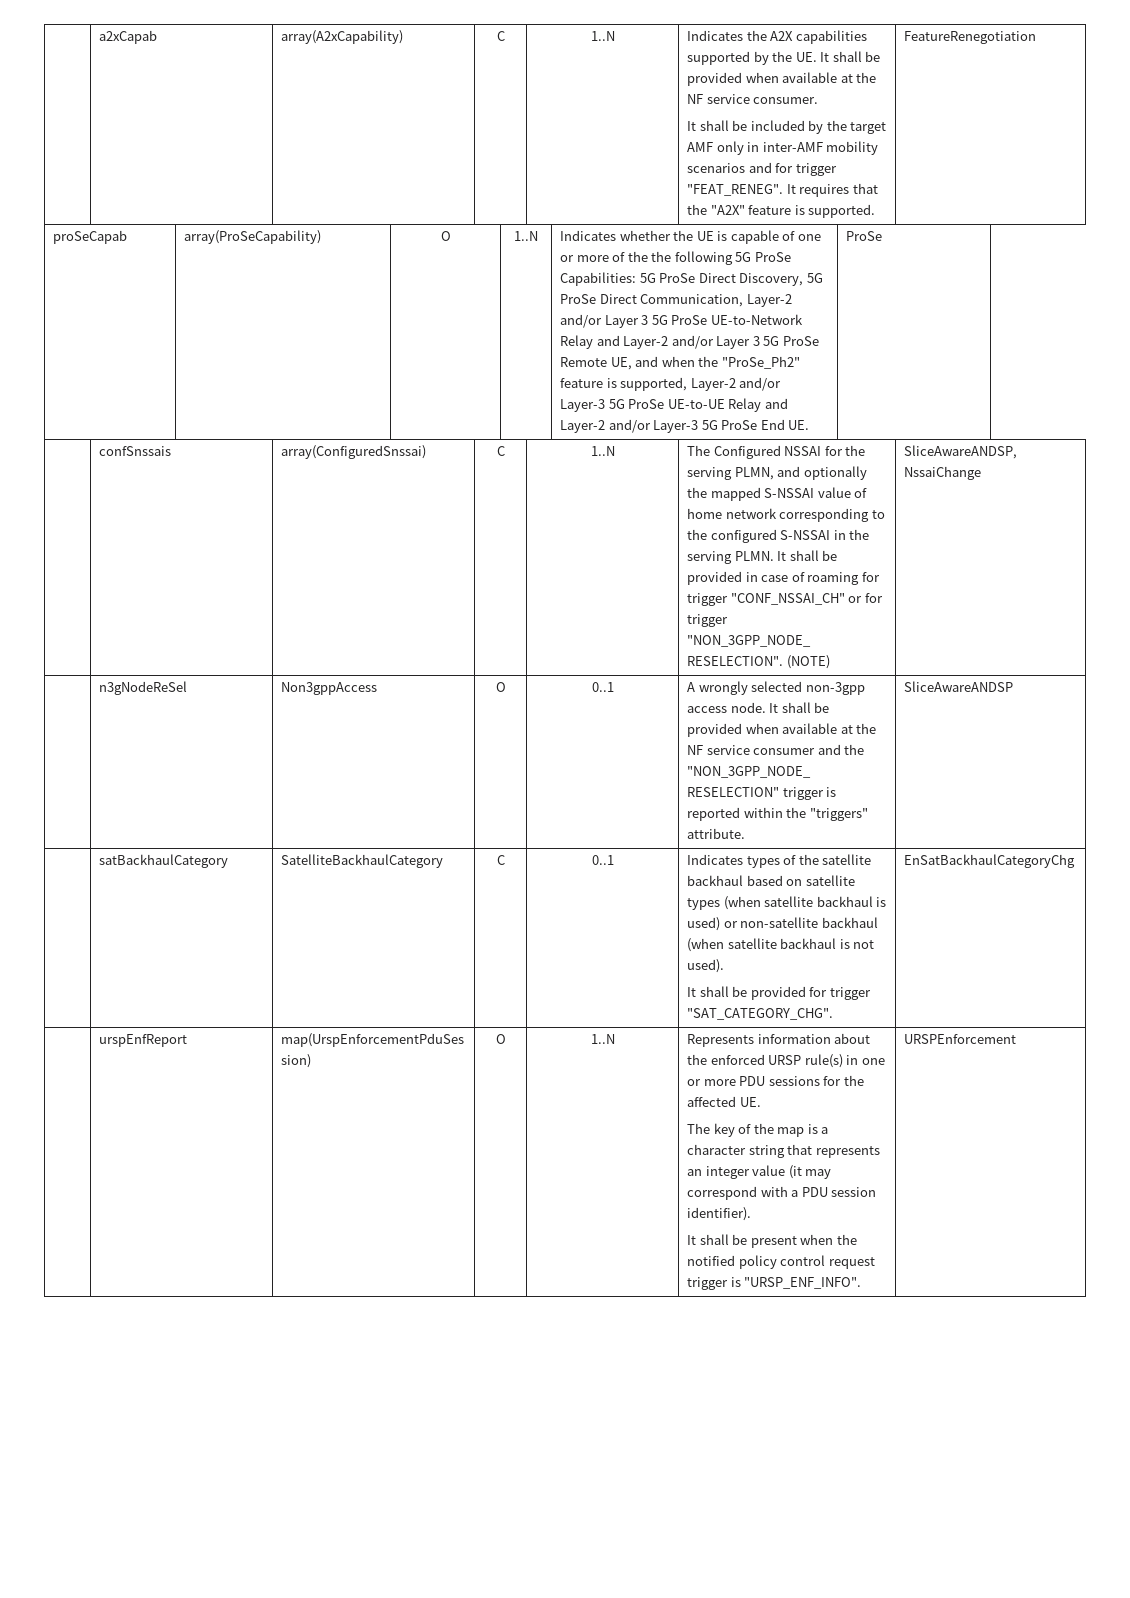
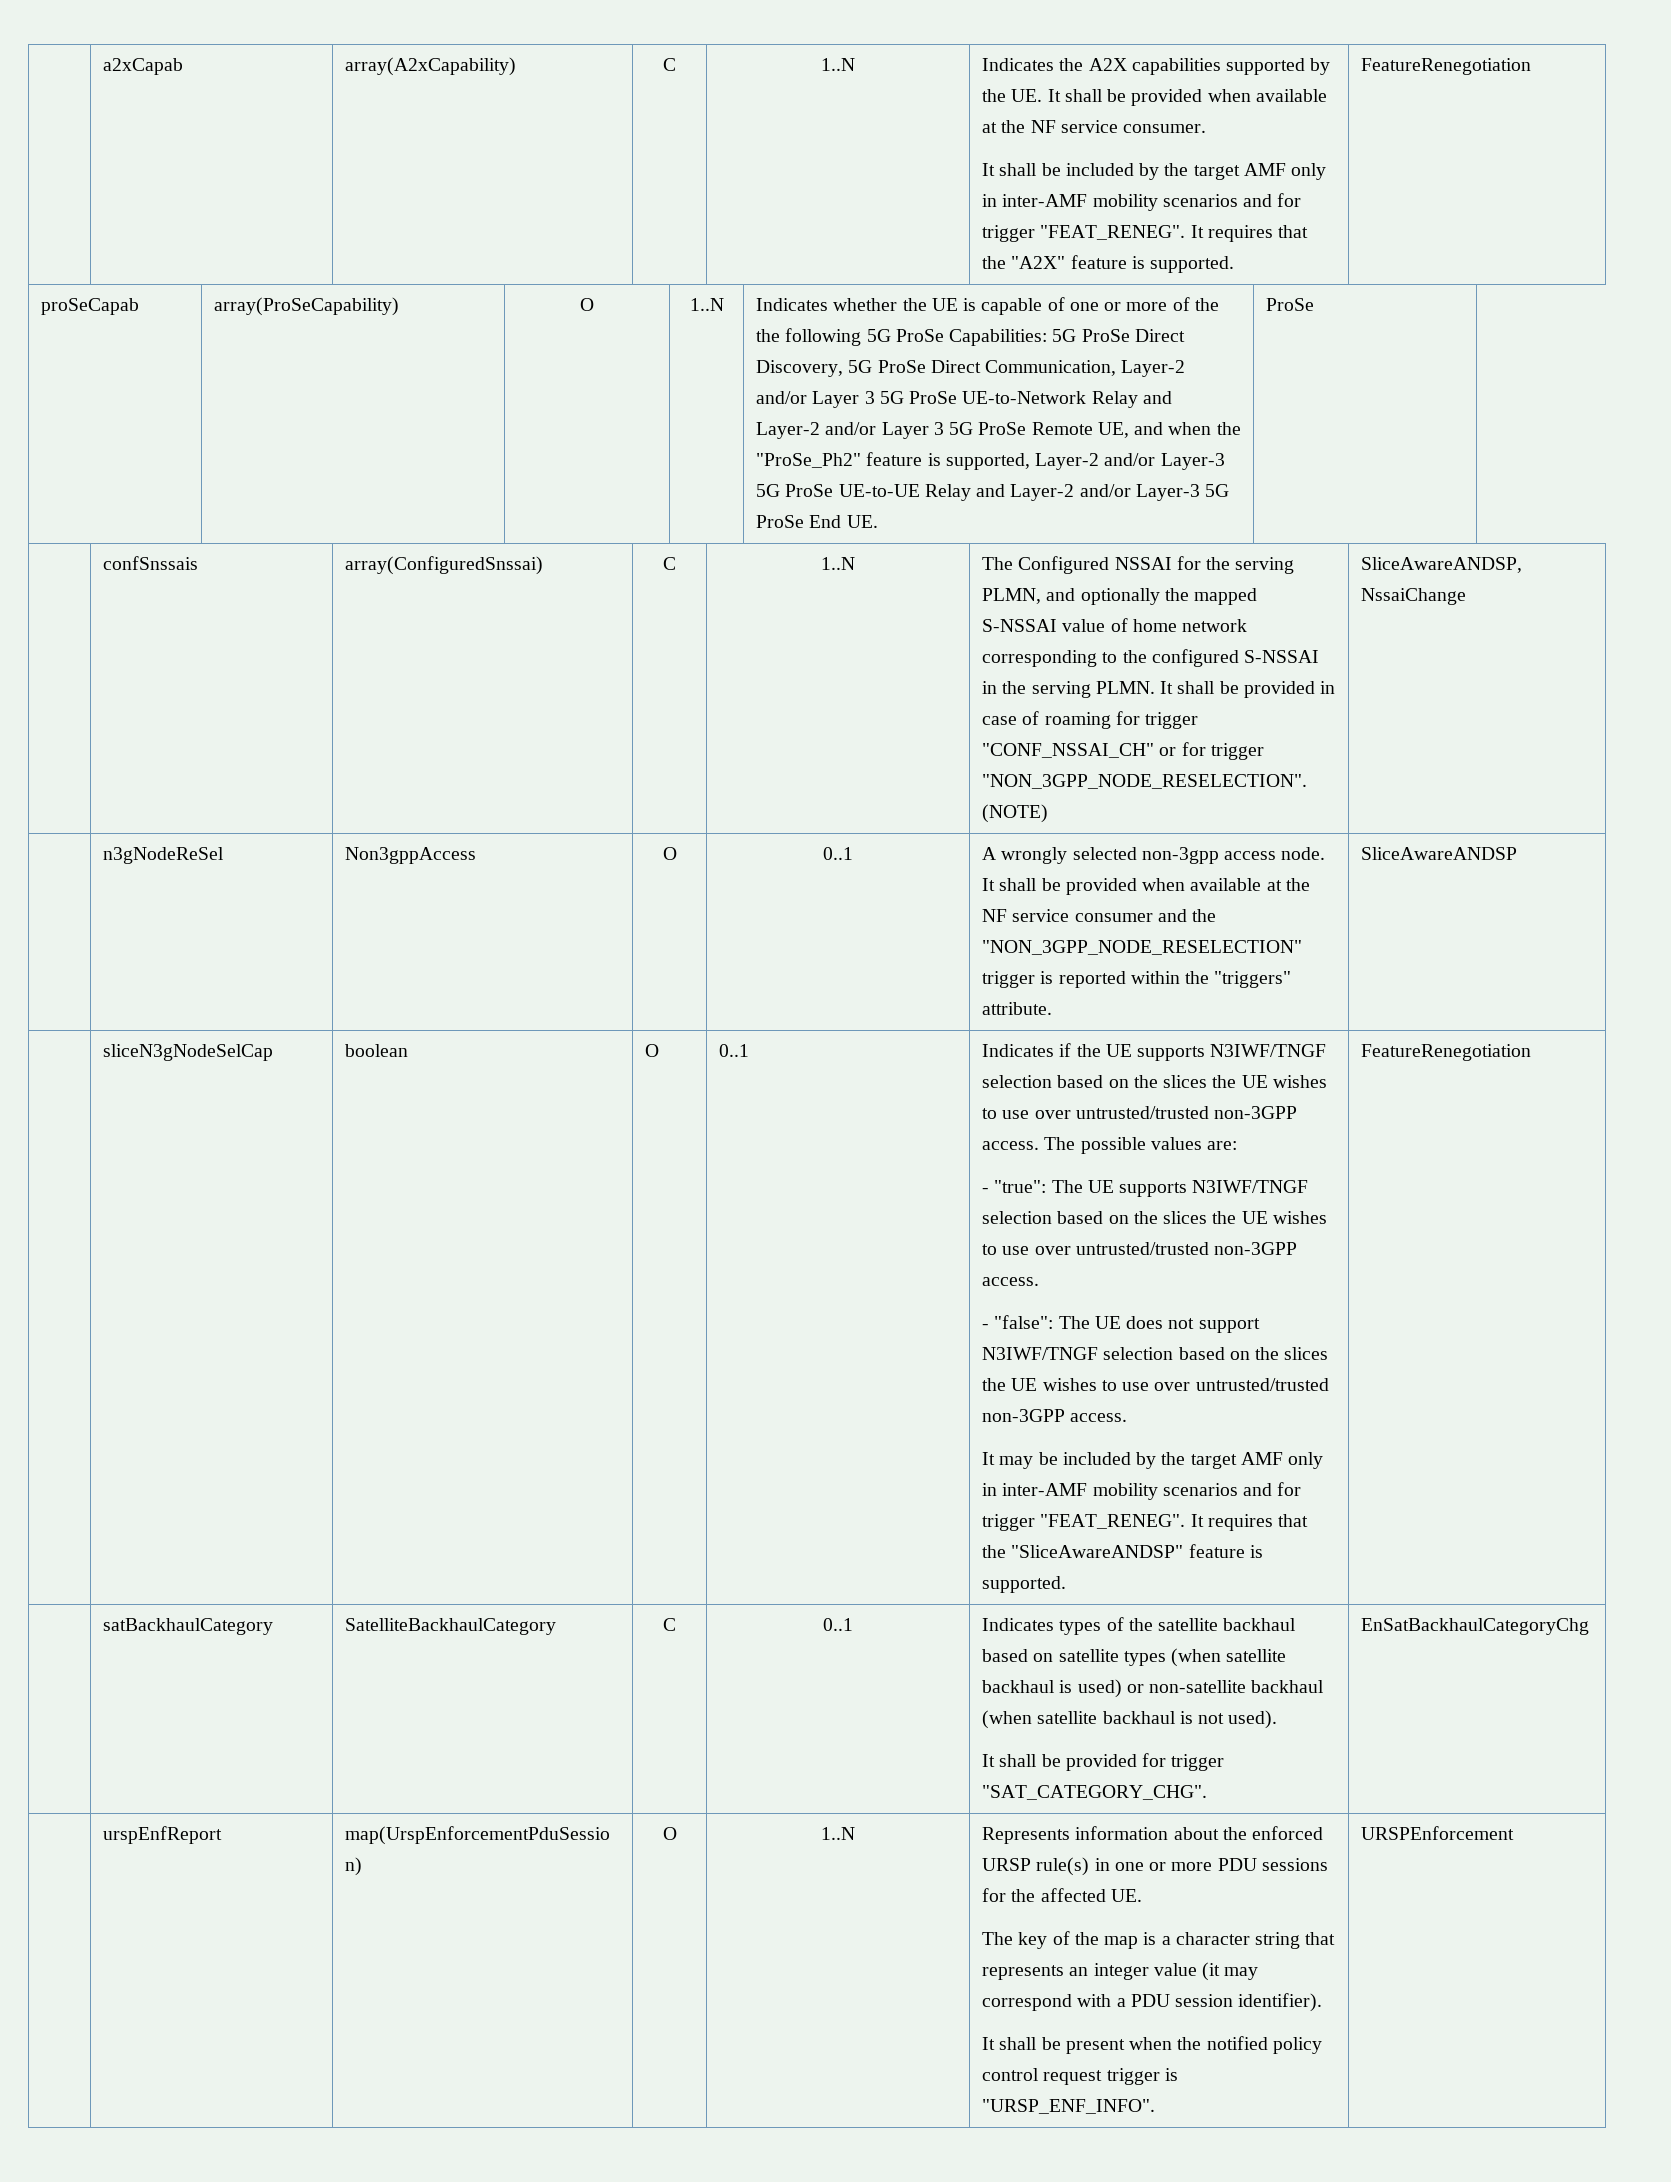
(1014, 686) none -> [103,1044,274,1061] [345,1044,409,1057] [645,1044,660,1057] [719,1044,750,1057] [982,1043,1327,1061] [982,1075,1327,1088] [982,1106,1298,1119] [982,1137,1238,1154] [982,1180,1309,1197] [982,1211,1327,1224] [982,1242,1298,1255] [982,1277,1040,1286] [982,1315,1260,1333] [982,1347,1329,1360] [982,1378,1329,1391] [982,1409,1128,1422] [982,1452,1324,1469] [982,1482,1302,1500] [982,1514,1309,1531] [982,1544,1263,1558] [982,1576,1067,1593] [1361,1044,1532,1061] // | sliceN3gNodeSelCap | boolean | O | 0..1 | Indicates if the UE supports N3IWF/TNGF selection based on the slices the UE wishes to use over untrusted/trusted non-3GPP access. The possible values are: // - "true": The UE supports N3IWF/TNGF selection based on the slices the UE wishes to use over untrusted/trusted non-3GPP access. // - "false": The UE does not support N3IWF/TNGF selection based on the slices the UE wishes to use over untrusted/trusted non-3GPP access. // It may be included by the target AMF only in inter-AMF mobility scenarios and for trigger "FEAT_RENEG". It requires that the "SliceAwareANDSP" feature is supported. | FeatureRenegotiation

